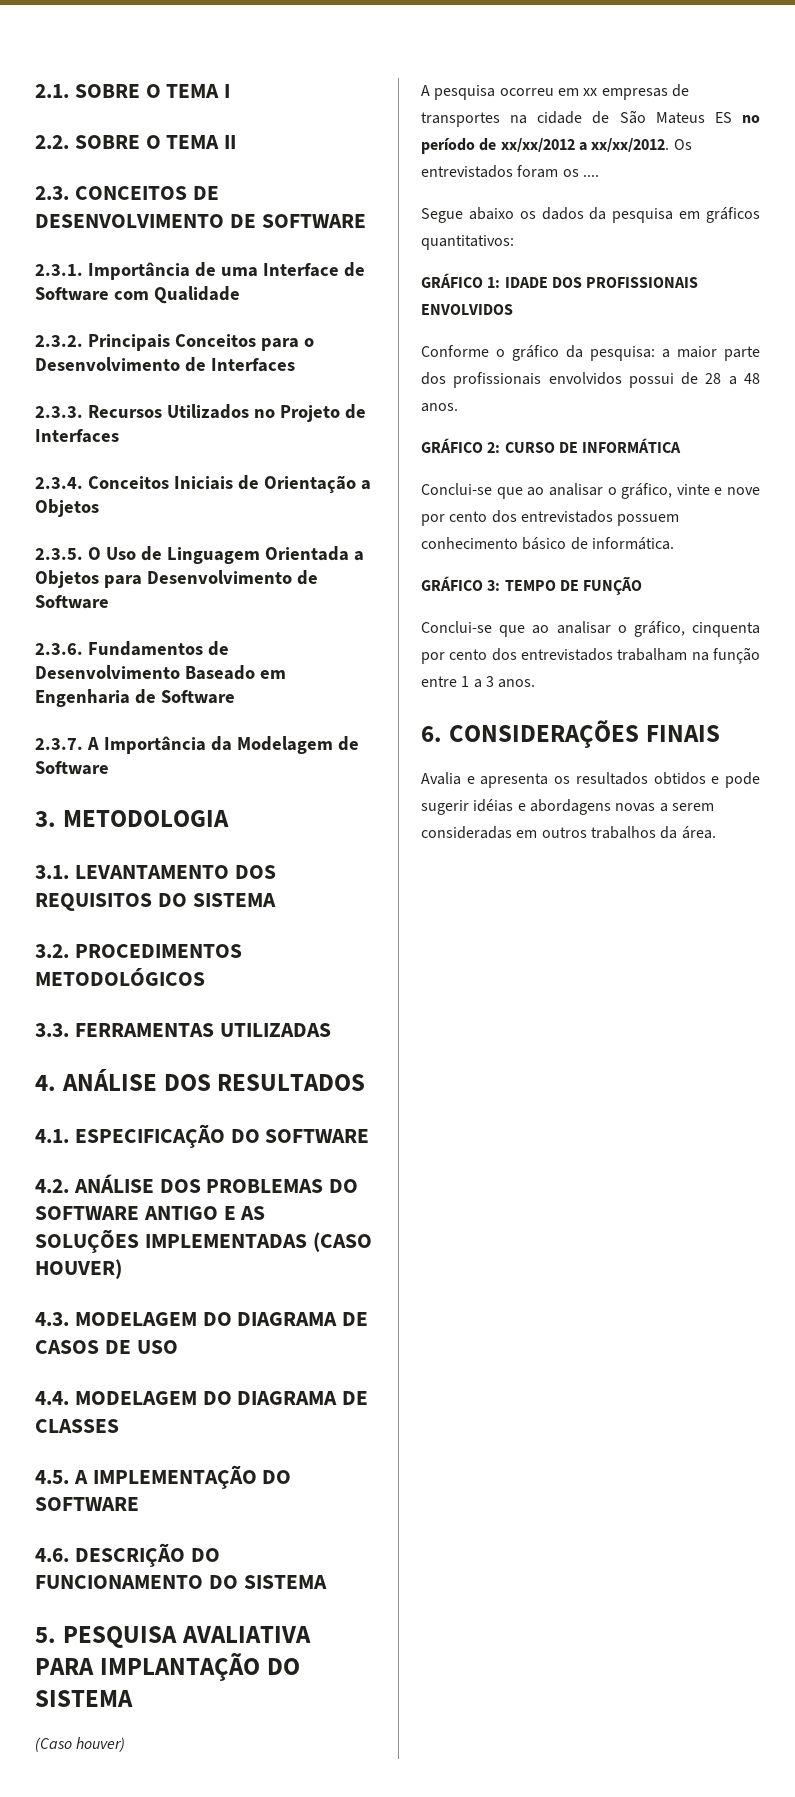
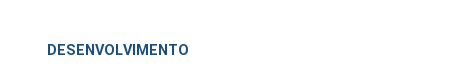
[35,84,231,98] [35,135,237,149] [35,186,219,200] [35,214,366,228] [35,262,365,280] [35,286,240,304] [35,334,314,351] [35,357,295,372] [35,404,366,422] [35,429,119,443] [35,475,371,494] [35,499,99,517] [35,546,364,564] [35,570,318,588] [35,595,109,609] [35,641,229,656] [35,665,286,680] [35,689,235,707] [35,736,359,754] [35,761,109,775] [35,810,229,827] [35,865,276,879] [35,893,276,911] [35,944,242,958] [35,968,205,986] [35,1023,331,1037] [35,1069,366,1091] [35,1124,370,1148] [35,1174,359,1193] [35,1206,266,1220] [35,1229,372,1253] [35,1259,122,1279] [35,1312,369,1326] [35,1340,178,1354] [35,1391,369,1405] [35,1419,119,1433] [35,1465,292,1489] [35,1497,139,1511] [35,1543,220,1567] [35,1575,327,1589] [35,1626,311,1648] [35,1653,300,1681] [35,1690,133,1707] [35,1737,126,1752] [421,84,689,100] [421,110,760,127] [421,138,692,154] [421,165,599,178] [421,207,760,223] [421,235,514,250] [421,273,699,288] [421,304,513,315] [421,345,760,361] [421,372,760,388] [421,403,458,412] [421,438,682,453] [421,483,760,499] [421,510,680,526] [421,537,674,550] [421,576,643,595] [421,621,760,637] [421,647,760,664] [421,676,536,688] [421,720,720,748] [421,772,760,788] [421,799,714,815] [421,826,716,839] 2.1. SOBRE O TEMA I // 2.2. SOBRE O TEMA II // 2.3. CONCEITOS DE DESENVOLVIMENTO DE SOFTWARE // 2.3.1. Importância de uma Interface de Software com Qualidade // 2.3.2. Principais Conceitos para o Desenvolvimento de Interfaces // 2.3.3. Recursos Utilizados no Projeto de Interfaces // 2.3.4. Conceitos Iniciais de Orientação a Objetos // 2.3.5. O Uso de Linguagem Orientada a Objetos para Desenvolvimento de Software // 2.3.6. Fundamentos de Desenvolvimento Baseado em Engenharia de Software // 2.3.7. A Importância da Modelagem de Software // 3. METODOLOGIA // 3.1. LEVANTAMENTO DOS REQUISITOS DO SISTEMA // 3.2. PROCEDIMENTOS METODOLÓGICOS // 3.3. FERRAMENTAS UTILIZADAS // 4. ANÁLISE DOS RESULTADOS // 4.1. ESPECIFICAÇÃO DO SOFTWARE // 4.2. ANÁLISE DOS PROBLEMAS DO SOFTWARE ANTIGO E AS SOLUÇÕES IMPLEMENTADAS (CASO HOUVER) // 4.3. MODELAGEM DO DIAGRAMA DE CASOS DE USO // 4.4. MODELAGEM DO DIAGRAMA DE CLASSES // 4.5. A IMPLEMENTAÇÃO DO SOFTWARE // 4.6. DESCRIÇÃO DO FUNCIONAMENTO DO SISTEMA // 5. PESQUISA AVALIATIVA PARA IMPLANTAÇÃO DO SISTEMA // (Caso houver) // A pesquisa ocorreu em xx empresas de transportes na cidade de São Mateus ES no período de xx/xx/2012 a xx/xx/2012. Os entrevistados foram os .... // Segue abaixo os dados da pesquisa em gráficos quantitativos: // GRÁFICO 1: IDADE DOS PROFISSIONAIS ENVOLVIDOS // Conforme o gráfico da pesquisa: a maior parte dos profissionais envolvidos possui de 28 a 48 anos. // GRÁFICO 2: CURSO DE INFORMÁTICA // Conclui-se que ao analisar o gráfico, vinte e nove por cento dos entrevistados possuem conhecimento básico de informática. // GRÁFICO 3: TEMPO DE FUNÇÃO // Conclui-se que ao analisar o gráfico, cinquenta por cento dos entrevistados trabalham na função entre 1 a 3 anos. // 6. CONSIDERAÇÕES FINAIS // Avalia e apresenta os resultados obtidos e pode sugerir idéias e abordagens novas a serem consideradas em outros trabalhos da área. -> [47,44,189,55] DESENVOLVIMENTO

